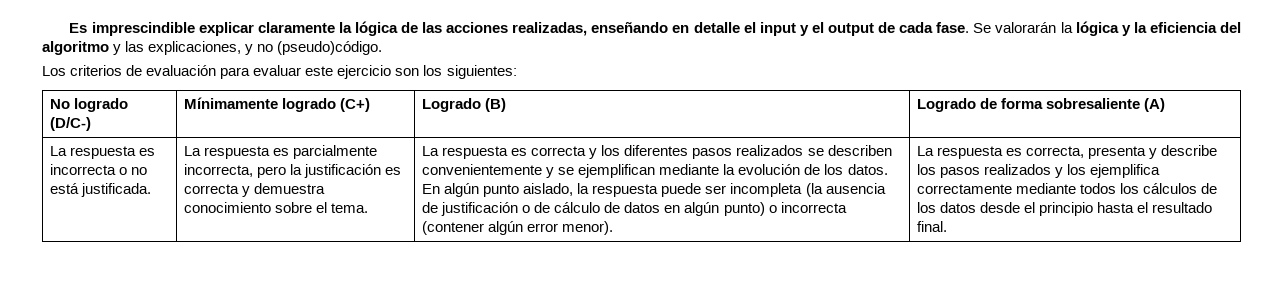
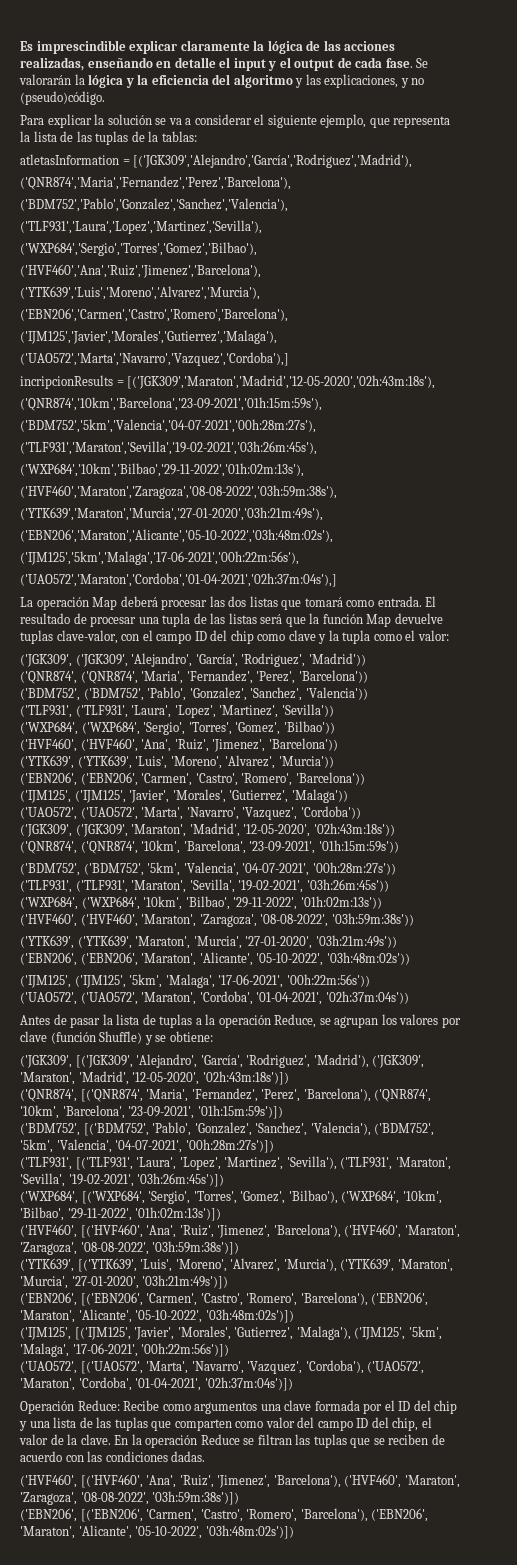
[42,65,517,79] [50,98,129,112] [50,117,92,131] [184,97,371,112] [422,98,507,112] [917,98,1166,112] [50,146,156,159] [50,164,148,175] [50,183,152,197] [184,145,378,159] [184,164,402,178] [184,183,326,197] [184,202,369,213] [422,145,892,159] [422,164,888,178] [422,183,886,197] [422,202,847,216] [422,221,614,235] [917,145,1218,159] [917,164,1161,178] [917,183,1218,194] [917,202,1213,216] [917,221,948,232] Los criterios de evaluación para evaluar este ejercicio son los siguientes: // No logrado (D/C-) | Mínimamente logrado (C+) | Logrado (B) | Logrado de forma sobresaliente (A) // La respuesta es incorrecta o no está justificada. | La respuesta es parcialmente incorrecta, pero la justificación es correcta y demuestra conocimiento sobre el tema. | La respuesta es correcta y los diferentes pasos realizados se describen convenientemente y se ejemplifican mediante la evolución de los datos. En algún punto aislado, la respuesta puede ser incompleta (la ausencia de justificación o de cálculo de datos en algún punto) o incorrecta (contener algún error menor). | La respuesta es correcta, presenta y describe los pasos realizados y los ejemplifica correctamente mediante todos los cálculos de los datos desde el principio hasta el resultado final. -> [20,114,451,128] [20,131,197,145] [20,154,413,168] [20,176,291,190] [20,198,288,212] [20,220,262,234] [20,242,257,256] [20,264,261,278] [20,286,260,300] [20,308,288,322] [20,330,277,344] [20,352,289,366] [20,375,436,389] [20,397,322,411] [20,419,316,433] [20,441,317,455] [20,463,304,477] [20,485,337,499] [20,507,323,521] [20,529,333,543] [20,551,299,565] [20,573,337,587] [20,596,437,610] [20,613,443,627] [20,630,449,644] [20,653,366,667] [20,670,368,684] [20,687,368,701] [20,704,334,718] [20,721,335,735] [20,738,338,752] [20,755,334,769] [20,772,365,786] [20,789,348,803] [20,806,361,820] [20,823,395,837] [20,840,399,854] [20,862,396,876] [20,879,389,893] [20,896,382,910] [20,913,414,927] [20,935,397,949] [20,952,410,966] [20,974,370,988] [20,991,409,1005] [20,1014,461,1028] [20,1031,213,1045] [20,1054,425,1068] [20,1071,289,1085] [20,1088,432,1102] [20,1105,283,1119] [20,1122,435,1136] [20,1139,274,1153] [20,1156,451,1170] [20,1173,225,1187] [20,1190,442,1204] [20,1207,222,1221] [20,1224,460,1238] [20,1241,240,1255] [20,1258,453,1272] [20,1275,229,1289] [20,1292,429,1306] [20,1309,294,1323] [20,1326,442,1340] [20,1343,230,1357] [20,1360,425,1374] [20,1377,293,1391] [20,1400,458,1414] [19,1417,432,1431] [19,1434,445,1448] [20,1451,206,1462] [20,1474,460,1488] [20,1491,240,1505] [20,1508,429,1522] [20,1525,294,1539] Para explicar la solución se va a considerar el siguiente ejemplo, que representa la lista de las tuplas de la tablas: // atletasInformation = [('JGK309','Alejandro','García','Rodriguez','Madrid'), // ('QNR874','Maria','Fernandez','Perez','Barcelona'), // ('BDM752','Pablo','Gonzalez','Sanchez','Valencia'), // ('TLF931','Laura','Lopez','Martinez','Sevilla'), // ('WXP684','Sergio','Torres','Gomez','Bilbao'), // ('HVF460','Ana','Ruiz','Jimenez','Barcelona'), // ('YTK639','Luis','Moreno','Alvarez','Murcia'), // ('EBN206','Carmen','Castro','Romero','Barcelona'), // ('IJM125','Javier','Morales','Gutierrez','Malaga'), // ('UAO572','Marta','Navarro','Vazquez','Cordoba'),] // incripcionResults = [('JGK309','Maraton','Madrid','12-05-2020','02h:43m:18s'), // ('QNR874','10km','Barcelona','23-09-2021','01h:15m:59s'), // ('BDM752','5km','Valencia','04-07-2021','00h:28m:27s'), // ('TLF931','Maraton','Sevilla','19-02-2021','03h:26m:45s'), // ('WXP684','10km','Bilbao','29-11-2022','01h:02m:13s'), // ('HVF460','Maraton','Zaragoza','08-08-2022','03h:59m:38s'), // ('YTK639','Maraton','Murcia','27-01-2020','03h:21m:49s'), // ('EBN206','Maraton','Alicante','05-10-2022','03h:48m:02s'), // ('IJM125','5km','Malaga','17-06-2021','00h:22m:56s'), // ('UAO572','Maraton','Cordoba','01-04-2021','02h:37m:04s'),] // La operación Map deberá procesar las dos listas que tomará como entrada. El resultado de procesar una tupla de las listas será que la función Map devuelve tuplas clave-valor, con el campo ID del chip como clave y la tupla como el valor: // ('JGK309', ('JGK309', 'Alejandro', 'García', 'Rodriguez', 'Madrid')) // ('QNR874', ('QNR874', 'Maria', 'Fernandez', 'Perez', 'Barcelona')) // ('BDM752', ('BDM752', 'Pablo', 'Gonzalez', 'Sanchez', 'Valencia')) // ('TLF931', ('TLF931', 'Laura', 'Lopez', 'Martinez', 'Sevilla')) // ('WXP684', ('WXP684', 'Sergio', 'Torres', 'Gomez', 'Bilbao')) // ('HVF460', ('HVF460', 'Ana', 'Ruiz', 'Jimenez', 'Barcelona')) // ('YTK639', ('YTK639', 'Luis', 'Moreno', 'Alvarez', 'Murcia')) // ('EBN206', ('EBN206', 'Carmen', 'Castro', 'Romero', 'Barcelona')) // ('IJM125', ('IJM125', 'Javier', 'Morales', 'Gutierrez', 'Malaga')) // ('UAO572', ('UAO572', 'Marta', 'Navarro', 'Vazquez', 'Cordoba')) // ('JGK309', ('JGK309', 'Maraton', 'Madrid', '12-05-2020', '02h:43m:18s')) // ('QNR874', ('QNR874', '10km', 'Barcelona', '23-09-2021', '01h:15m:59s')) // ('BDM752', ('BDM752', '5km', 'Valencia', '04-07-2021', '00h:28m:27s')) // ('TLF931', ('TLF931', 'Maraton', 'Sevilla', '19-02-2021', '03h:26m:45s')) // ('WXP684', ('WXP684', '10km', 'Bilbao', '29-11-2022', '01h:02m:13s')) // ('HVF460', ('HVF460', 'Maraton', 'Zaragoza', '08-08-2022', '03h:59m:38s')) // ('YTK639', ('YTK639', 'Maraton', 'Murcia', '27-01-2020', '03h:21m:49s')) // ('EBN206', ('EBN206', 'Maraton', 'Alicante', '05-10-2022', '03h:48m:02s')) // ('IJM125', ('IJM125', '5km', 'Malaga', '17-06-2021', '00h:22m:56s')) // ('UAO572', ('UAO572', 'Maraton', 'Cordoba', '01-04-2021', '02h:37m:04s')) // Antes de pasar la lista de tuplas a la operación Reduce, se agrupan los valores por clave (función Shuffle) y se obtiene: // ('JGK309', [('JGK309', 'Alejandro', 'García', 'Rodriguez', 'Madrid'), ('JGK309', 'Maraton', 'Madrid', '12-05-2020', '02h:43m:18s')]) // ('QNR874', [('QNR874', 'Maria', 'Fernandez', 'Perez', 'Barcelona'), ('QNR874', '10km', 'Barcelona', '23-09-2021', '01h:15m:59s')]) // ('BDM752', [('BDM752', 'Pablo', 'Gonzalez', 'Sanchez', 'Valencia'), ('BDM752', '5km', 'Valencia', '04-07-2021', '00h:28m:27s')]) // ('TLF931', [('TLF931', 'Laura', 'Lopez', 'Martinez', 'Sevilla'), ('TLF931', 'Maraton', 'Sevilla', '19-02-2021', '03h:26m:45s')]) // ('WXP684', [('WXP684', 'Sergio', 'Torres', 'Gomez', 'Bilbao'), ('WXP684', '10km', 'Bilbao', '29-11-2022', '01h:02m:13s')]) // ('HVF460', [('HVF460', 'Ana', 'Ruiz', 'Jimenez', 'Barcelona'), ('HVF460', 'Maraton', 'Zaragoza', '08-08-2022', '03h:59m:38s')]) // ('YTK639', [('YTK639', 'Luis', 'Moreno', 'Alvarez', 'Murcia'), ('YTK639', 'Maraton', 'Murcia', '27-01-2020', '03h:21m:49s')]) // ('EBN206', [('EBN206', 'Carmen', 'Castro', 'Romero', 'Barcelona'), ('EBN206', 'Maraton', 'Alicante', '05-10-2022', '03h:48m:02s')]) // ('IJM125', [('IJM125', 'Javier', 'Morales', 'Gutierrez', 'Malaga'), ('IJM125', '5km', 'Malaga', '17-06-2021', '00h:22m:56s')]) // ('UAO572', [('UAO572', 'Marta', 'Navarro', 'Vazquez', 'Cordoba'), ('UAO572', 'Maraton', 'Cordoba', '01-04-2021', '02h:37m:04s')]) // Operación Reduce: Recibe como argumentos una clave formada por el ID del chip y una lista de las tuplas que comparten como valor del campo ID del chip, el valor de la clave. En la operación Reduce se filtran las tuplas que se reciben de acuerdo con las condiciones dadas. // ('HVF460', [('HVF460', 'Ana', 'Ruiz', 'Jimenez', 'Barcelona'), ('HVF460', 'Maraton', 'Zaragoza', '08-08-2022', '03h:59m:38s')]) // ('EBN206', [('EBN206', 'Carmen', 'Castro', 'Romero', 'Barcelona'), ('EBN206', 'Maraton', 'Alicante', '05-10-2022', '03h:48m:02s')])

